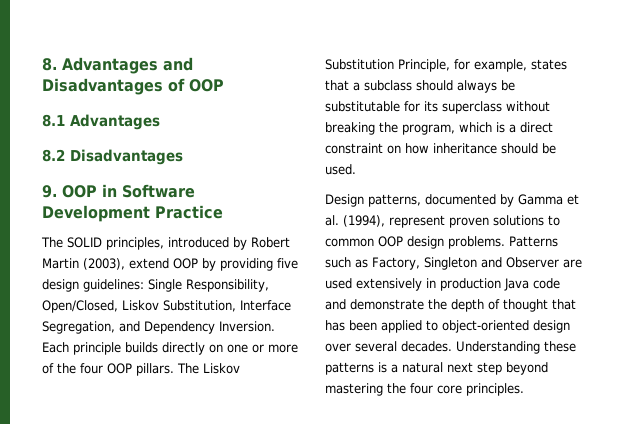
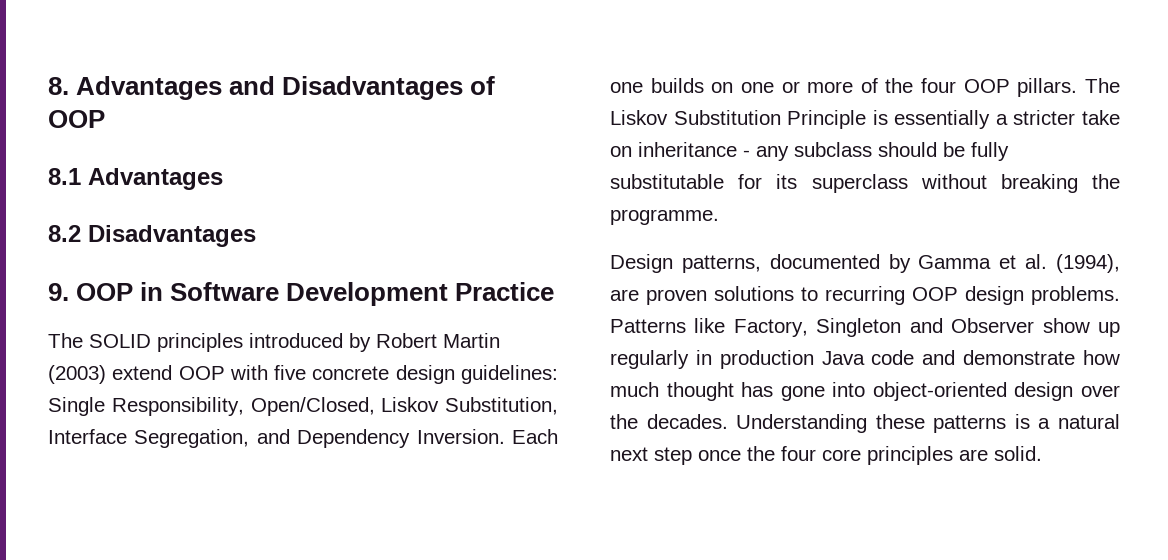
[106,237,164,250] principles, -> [157,333,243,352] principles
[83,258,125,270] (2003), -> [48,365,106,384] (2003)
[202,258,298,271] by providing five -> [229,365,390,380] with five concrete
[73,342,205,355] principle builds directly -> [610,78,704,93] one builds
[398,59,567,72] [325,80,515,93] Principle, for example, states that a subclass should always be -> [787,110,1120,129] [610,142,1009,161] Principle is essentially a stricter take on inheritance - any subclass should be fully
[402,122,553,135] [325,143,556,154] [325,164,356,175] program, which is a direct constraint on how inheritance should be used. -> [610,209,719,225] programme.
[389,215,445,228] represent -> [610,289,639,301] are
[325,238,374,247] common -> [825,286,905,305] recurring
[325,257,368,268] such as -> [694,318,726,333] like
[562,259,582,268] [325,278,422,291] are used extensively -> [1042,318,1120,337] [610,350,689,369] show up regularly
[428,299,576,312] [325,320,438,333] the depth of thought that has been applied to -> [1083,350,1120,365] [610,382,866,401] how much thought has gone into
[355,341,397,352] several -> [610,414,638,429] the
[506,362,548,375] [325,383,383,396] beyond mastering -> [698,450,741,461] once
[466,383,524,396] principles. -> [867,446,1042,465] principles are solid.

